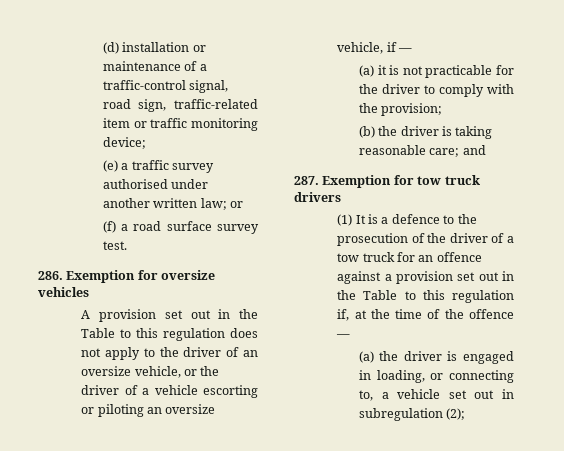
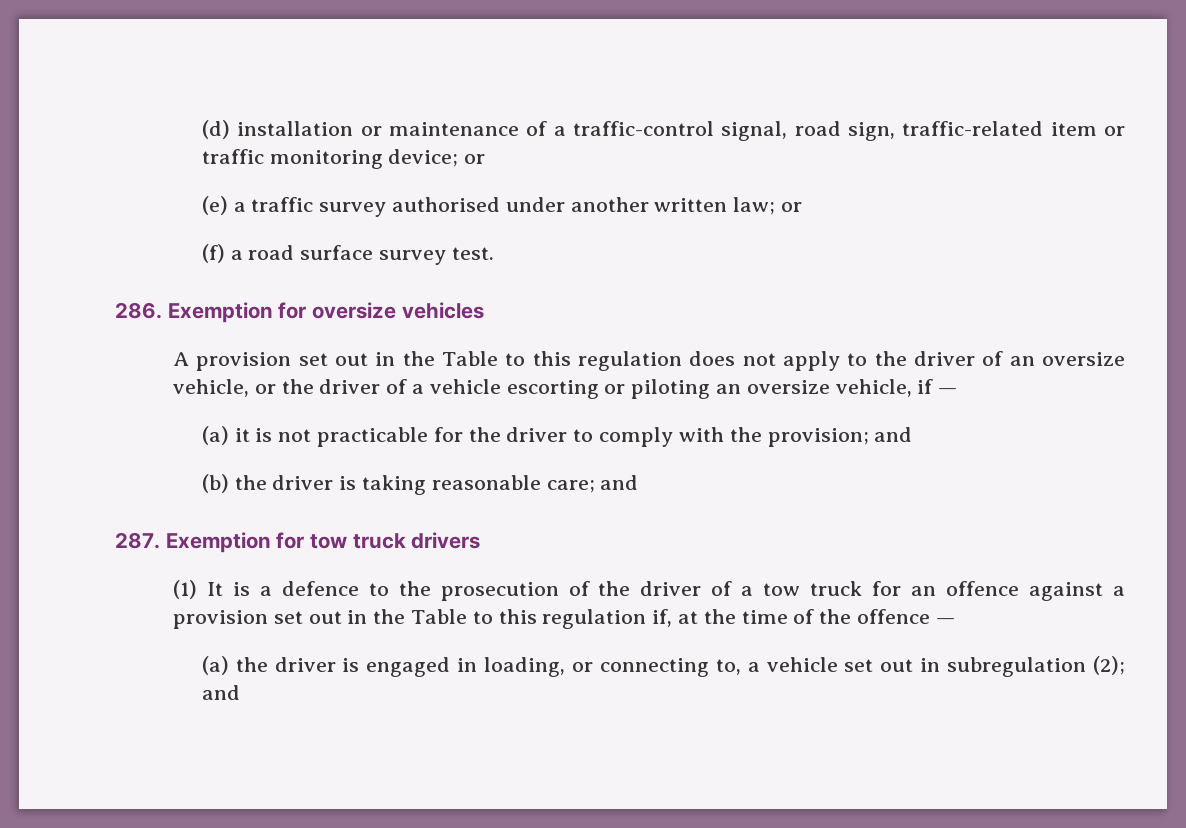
(146, 143) none -> [464,154,486,164] or
(443, 109) none -> [874,427,913,442] and
(466, 414) none -> [201,685,240,700] and

